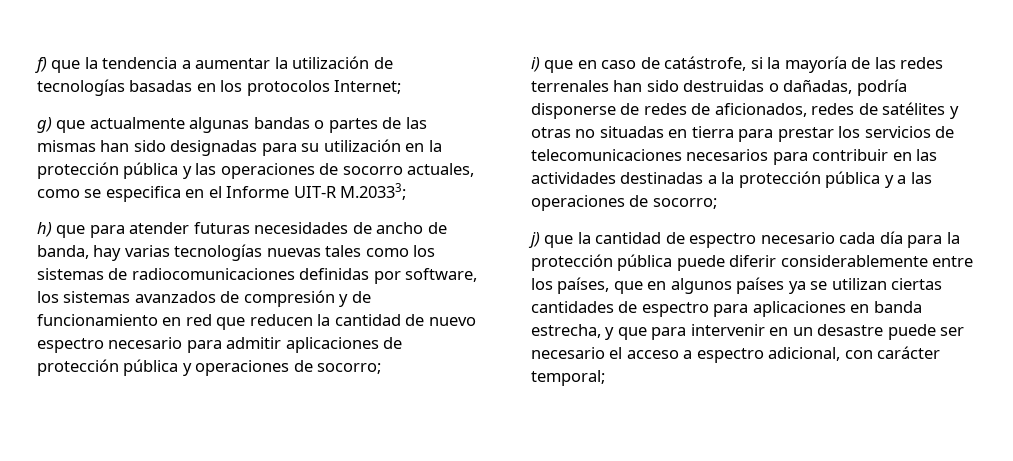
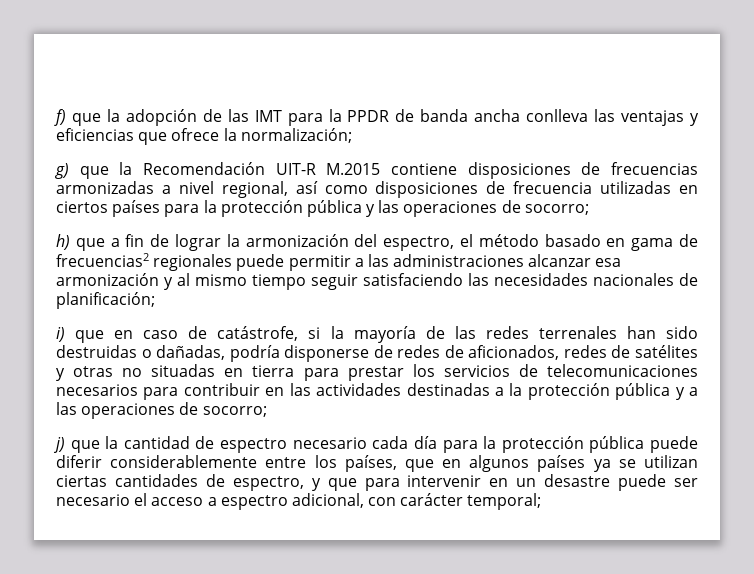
[102,56,393,69] [37,79,402,96] [37,117,427,133] [37,139,425,156] tendencia a aumentar la utilización de tecnologías basadas en los protocolos Internet; // g) que actualmente algunas bandas o partes de las mismas han sido designadas para su utilización en -> [125,109,699,126] [56,128,352,145] [55,162,698,179] [56,181,698,198] [56,200,200,217] adopción de las IMT para la PPDR de banda ancha conlleva las ventajas y eficiencias que ofrece la normalización; // g) que la Recomendación UIT-R M.2015 contiene disposiciones de frecuencias armonizadas a nivel regional, así como disposiciones de frecuencia utilizadas en ciertos países para
[342,163,475,177] [37,183,407,202] [37,222,447,238] [37,244,436,261] [37,268,478,284] [37,290,371,307] [37,314,476,330] [37,337,403,353] [37,359,382,376] socorro actuales, como se especifica en el Informe UIT-R M.20333; // h) que para atender futuras necesidades de ancho de banda, hay varias tecnologías nuevas tales como los sistemas de radiocomunicaciones definidas por software, los sistemas avanzados de compresión y de funcionamiento en red que reducen la cantidad de nuevo espectro necesario para admitir aplicaciones de protección pública y operaciones de socorro; -> [524,204,589,215] [56,234,698,251] [56,253,622,271] [56,273,698,290] [56,292,155,309] socorro; // h) que a fin de lograr la armonización del espectro, el método basado en gama de frecuencias2 regionales puede permitir a las administraciones alcanzar esa armonización y al mismo tiempo seguir satisfaciendo las necesidades nacionales de planificación;
[641,301,922,317] [531,324,601,338] espectro para aplicaciones en banda estrecha, -> [232,476,304,491] espectro,

